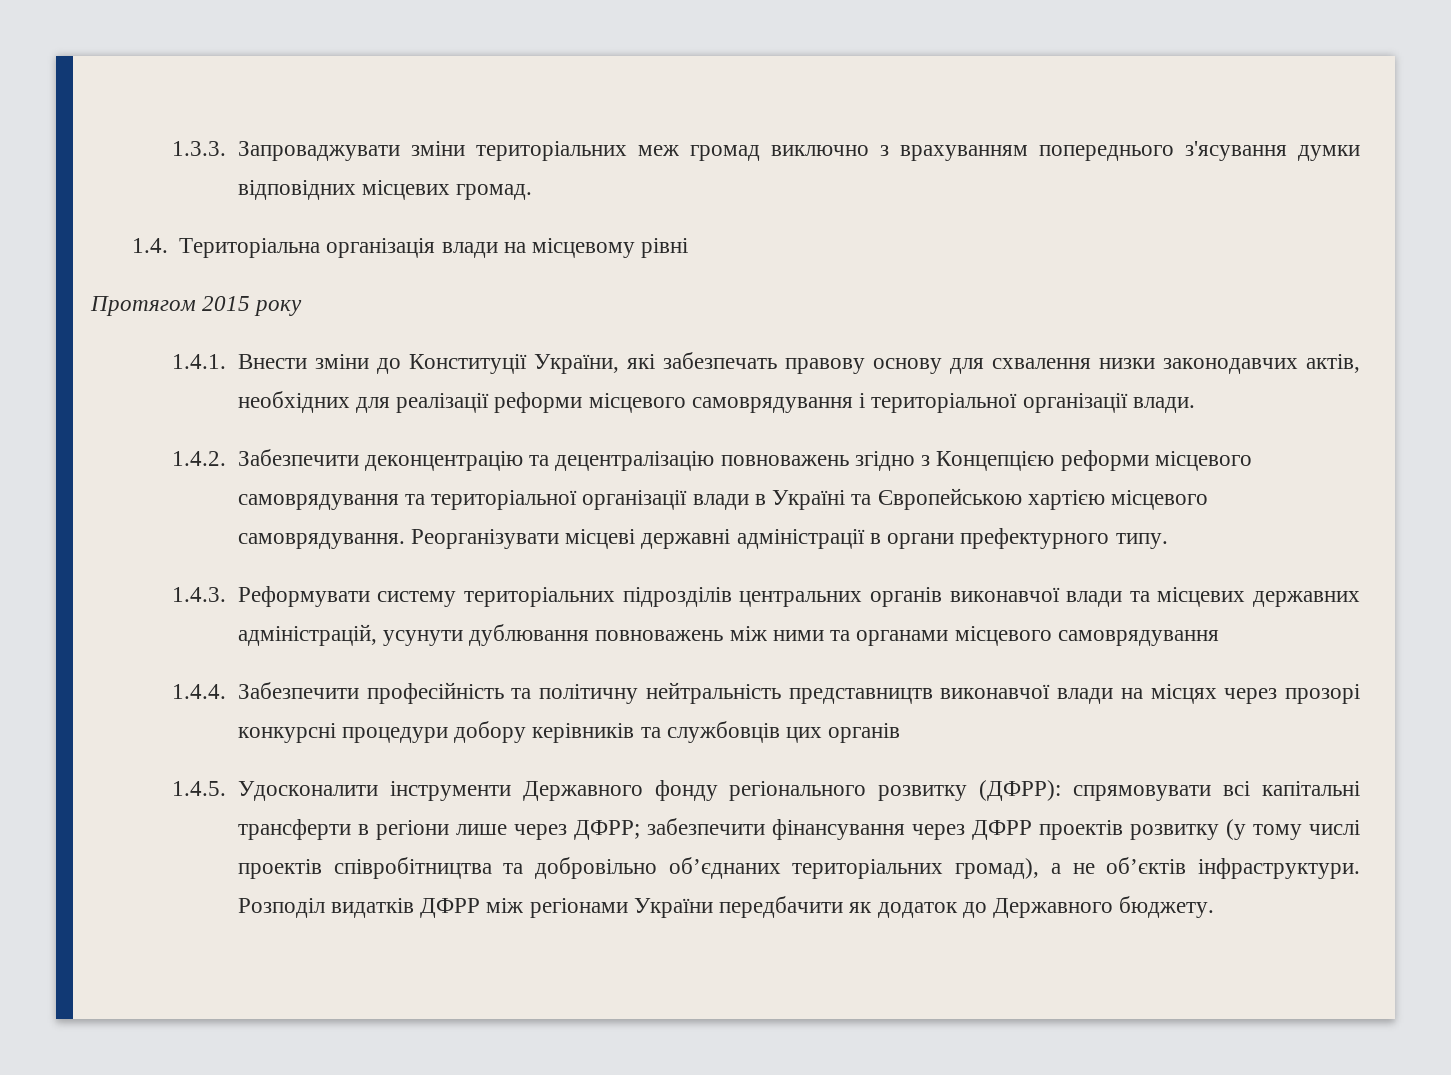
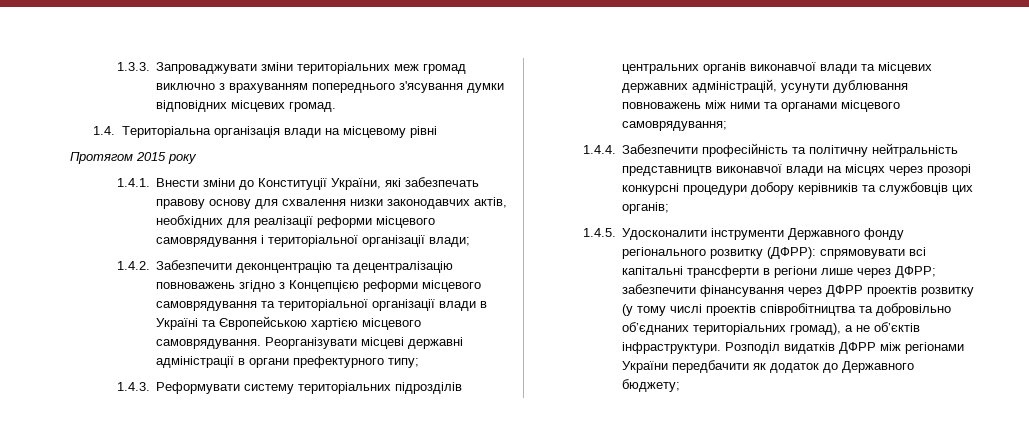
[1132,397,1195,413] влади. -> [429,237,471,247] влади;
[1115,533,1168,549] типу. -> [388,358,420,368] типу;
[1057,630,1219,646] самоврядування -> [622,121,728,131] самоврядування;
[828,723,901,743] органів -> [622,202,670,214] органів;
[1119,896,1215,918] бюджету. -> [622,379,681,392] бюджету;

